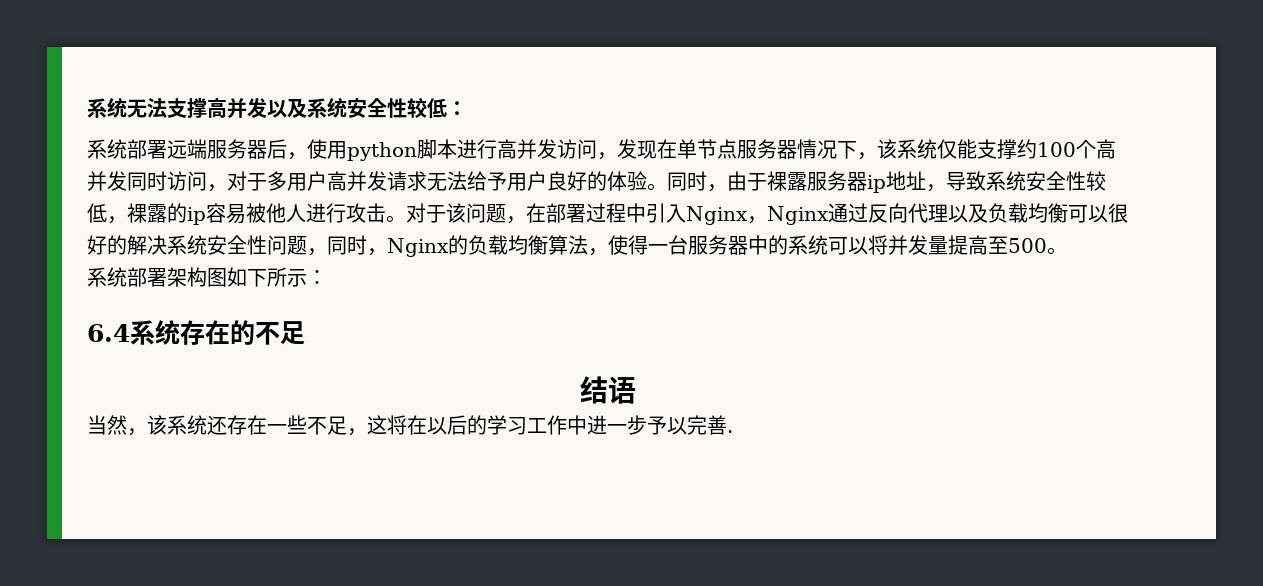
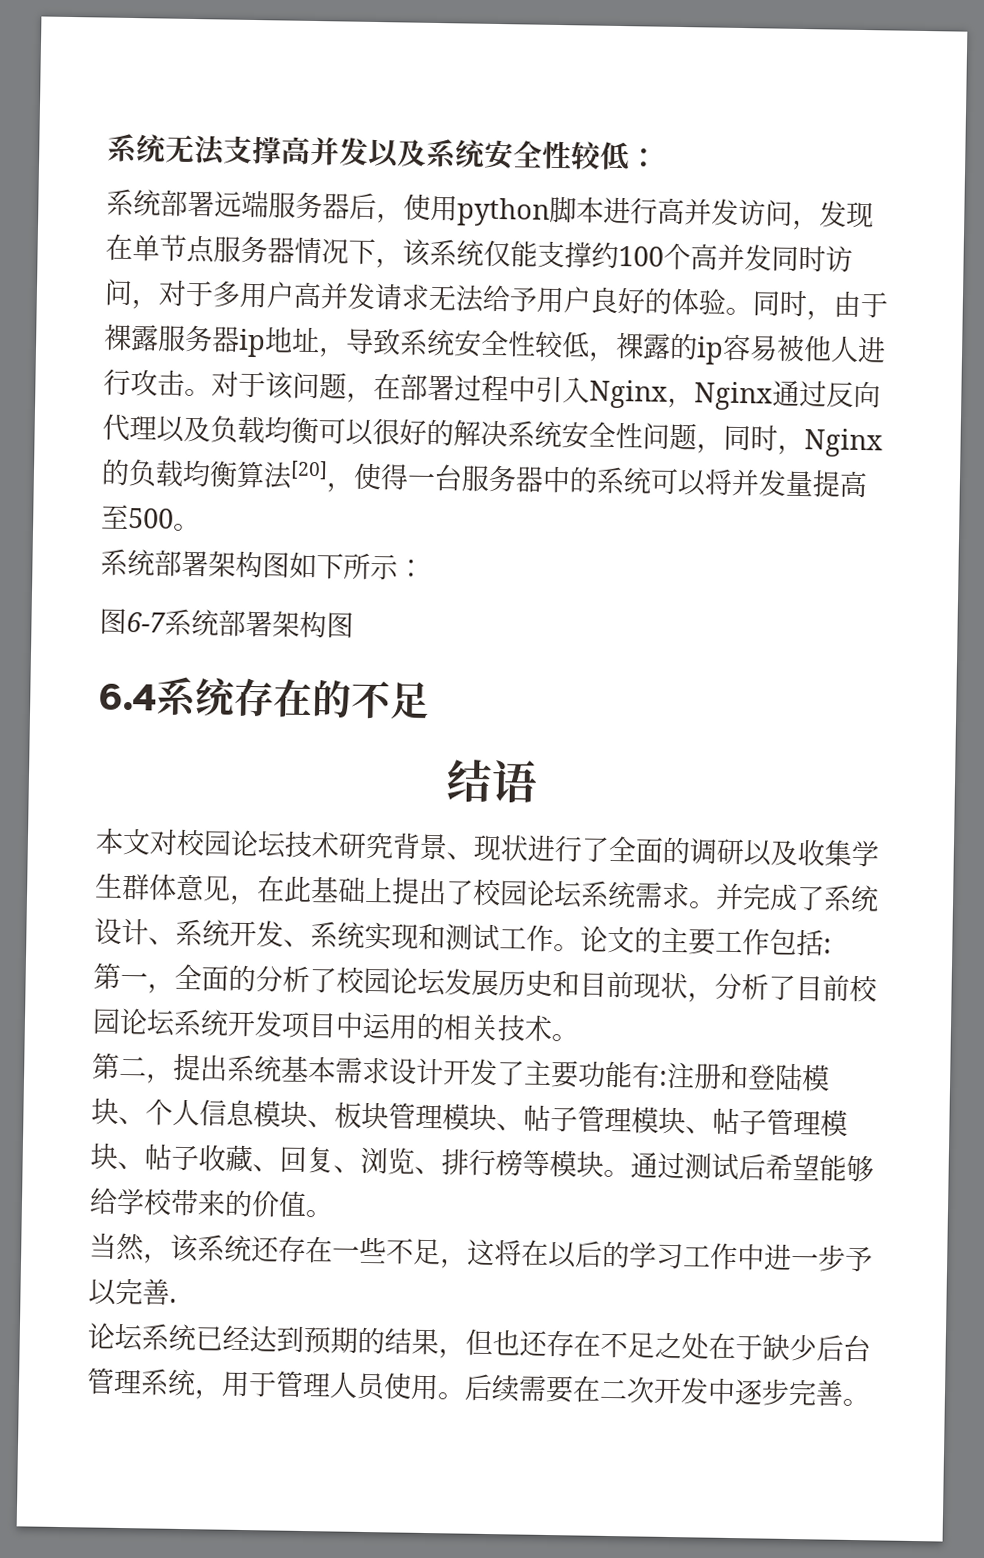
(588, 245) none -> [290,460,328,481] [20]
(327, 277) none -> [99,608,354,639] // 图6-7系统部署架构图
(636, 390) none -> [95,827,880,868] [95,872,879,913] [94,917,832,957] [93,962,878,1003] [92,1007,579,1043] [92,1052,830,1092] [91,1097,848,1137] [90,1142,874,1183] [89,1187,333,1219] // 本文对校园论坛技术研究背景、现状进行了全面的调研以及收集学生群体意见，在此基础上提出了校园论坛系统需求。并完成了系统设计、系统开发、系统实现和测试工作。论文的主要工作包括: // 第一，全面的分析了校园论坛发展历史和目前现状，分析了目前校园论坛系统开发项目中运用的相关技术。 // 第二，提出系统基本需求设计开发了主要功能有:注册和登陆模块、个人信息模块、板块管理模块、帖子管理模块、帖子管理模块、帖子收藏、回复、浏览、排行榜等模块。通过测试后希望能够给学校带来的价值。
(733, 431) none -> [87,1322,871,1363] [86,1367,870,1407] // 论坛系统已经达到预期的结果，但也还存在不足之处在于缺少后台管理系统，用于管理人员使用。后续需要在二次开发中逐步完善。

